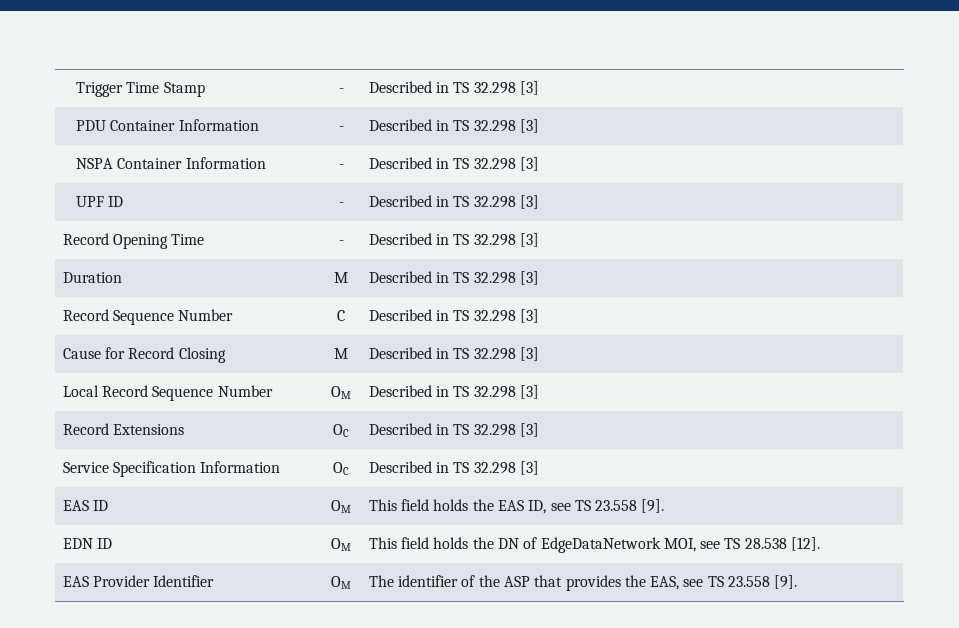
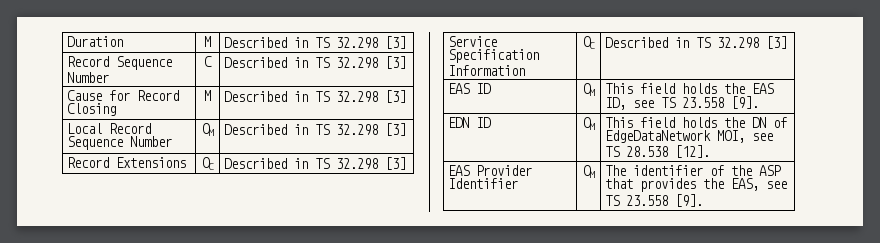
[76,82,205,97] [338,88,344,93] [368,81,539,95] [76,119,259,131] [338,126,344,131] [368,119,539,133] [76,157,266,169] [338,164,344,169] [368,157,539,171] [76,196,124,207] [338,202,344,207] [368,195,539,209] [62,233,205,249] [338,240,344,245] [368,233,539,247] Trigger Time Stamp | - | Described in TS 32.298 [3] // PDU Container Information | - | Described in TS 32.298 [3] // NSPA Container Information | - | Described in TS 32.298 [3] // UPF ID | - | Described in TS 32.298 [3] // Record Opening Time | - | Described in TS 32.298 [3] // -> (67, 41) none

